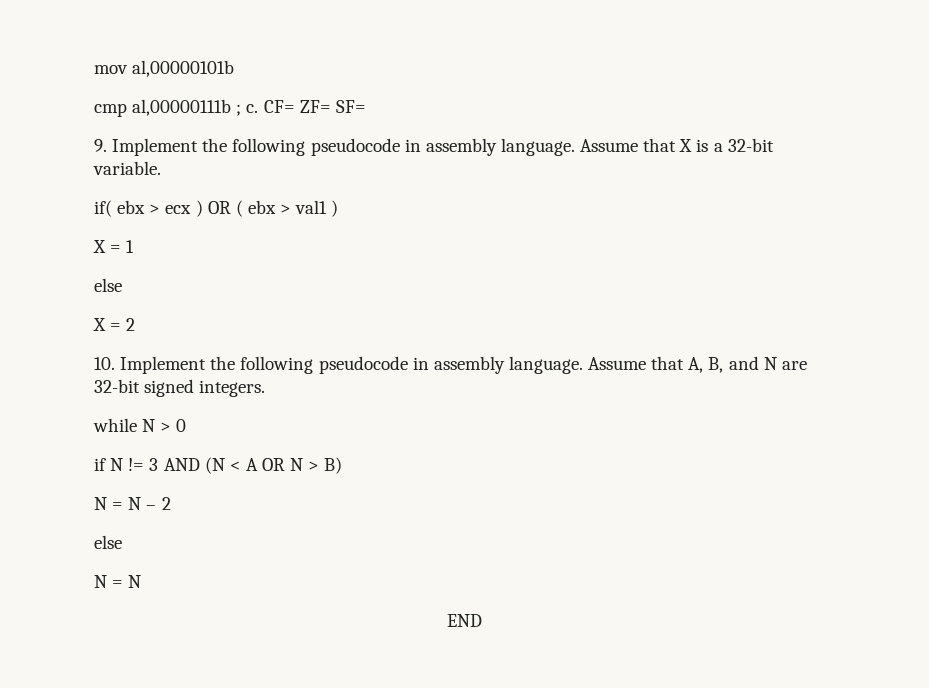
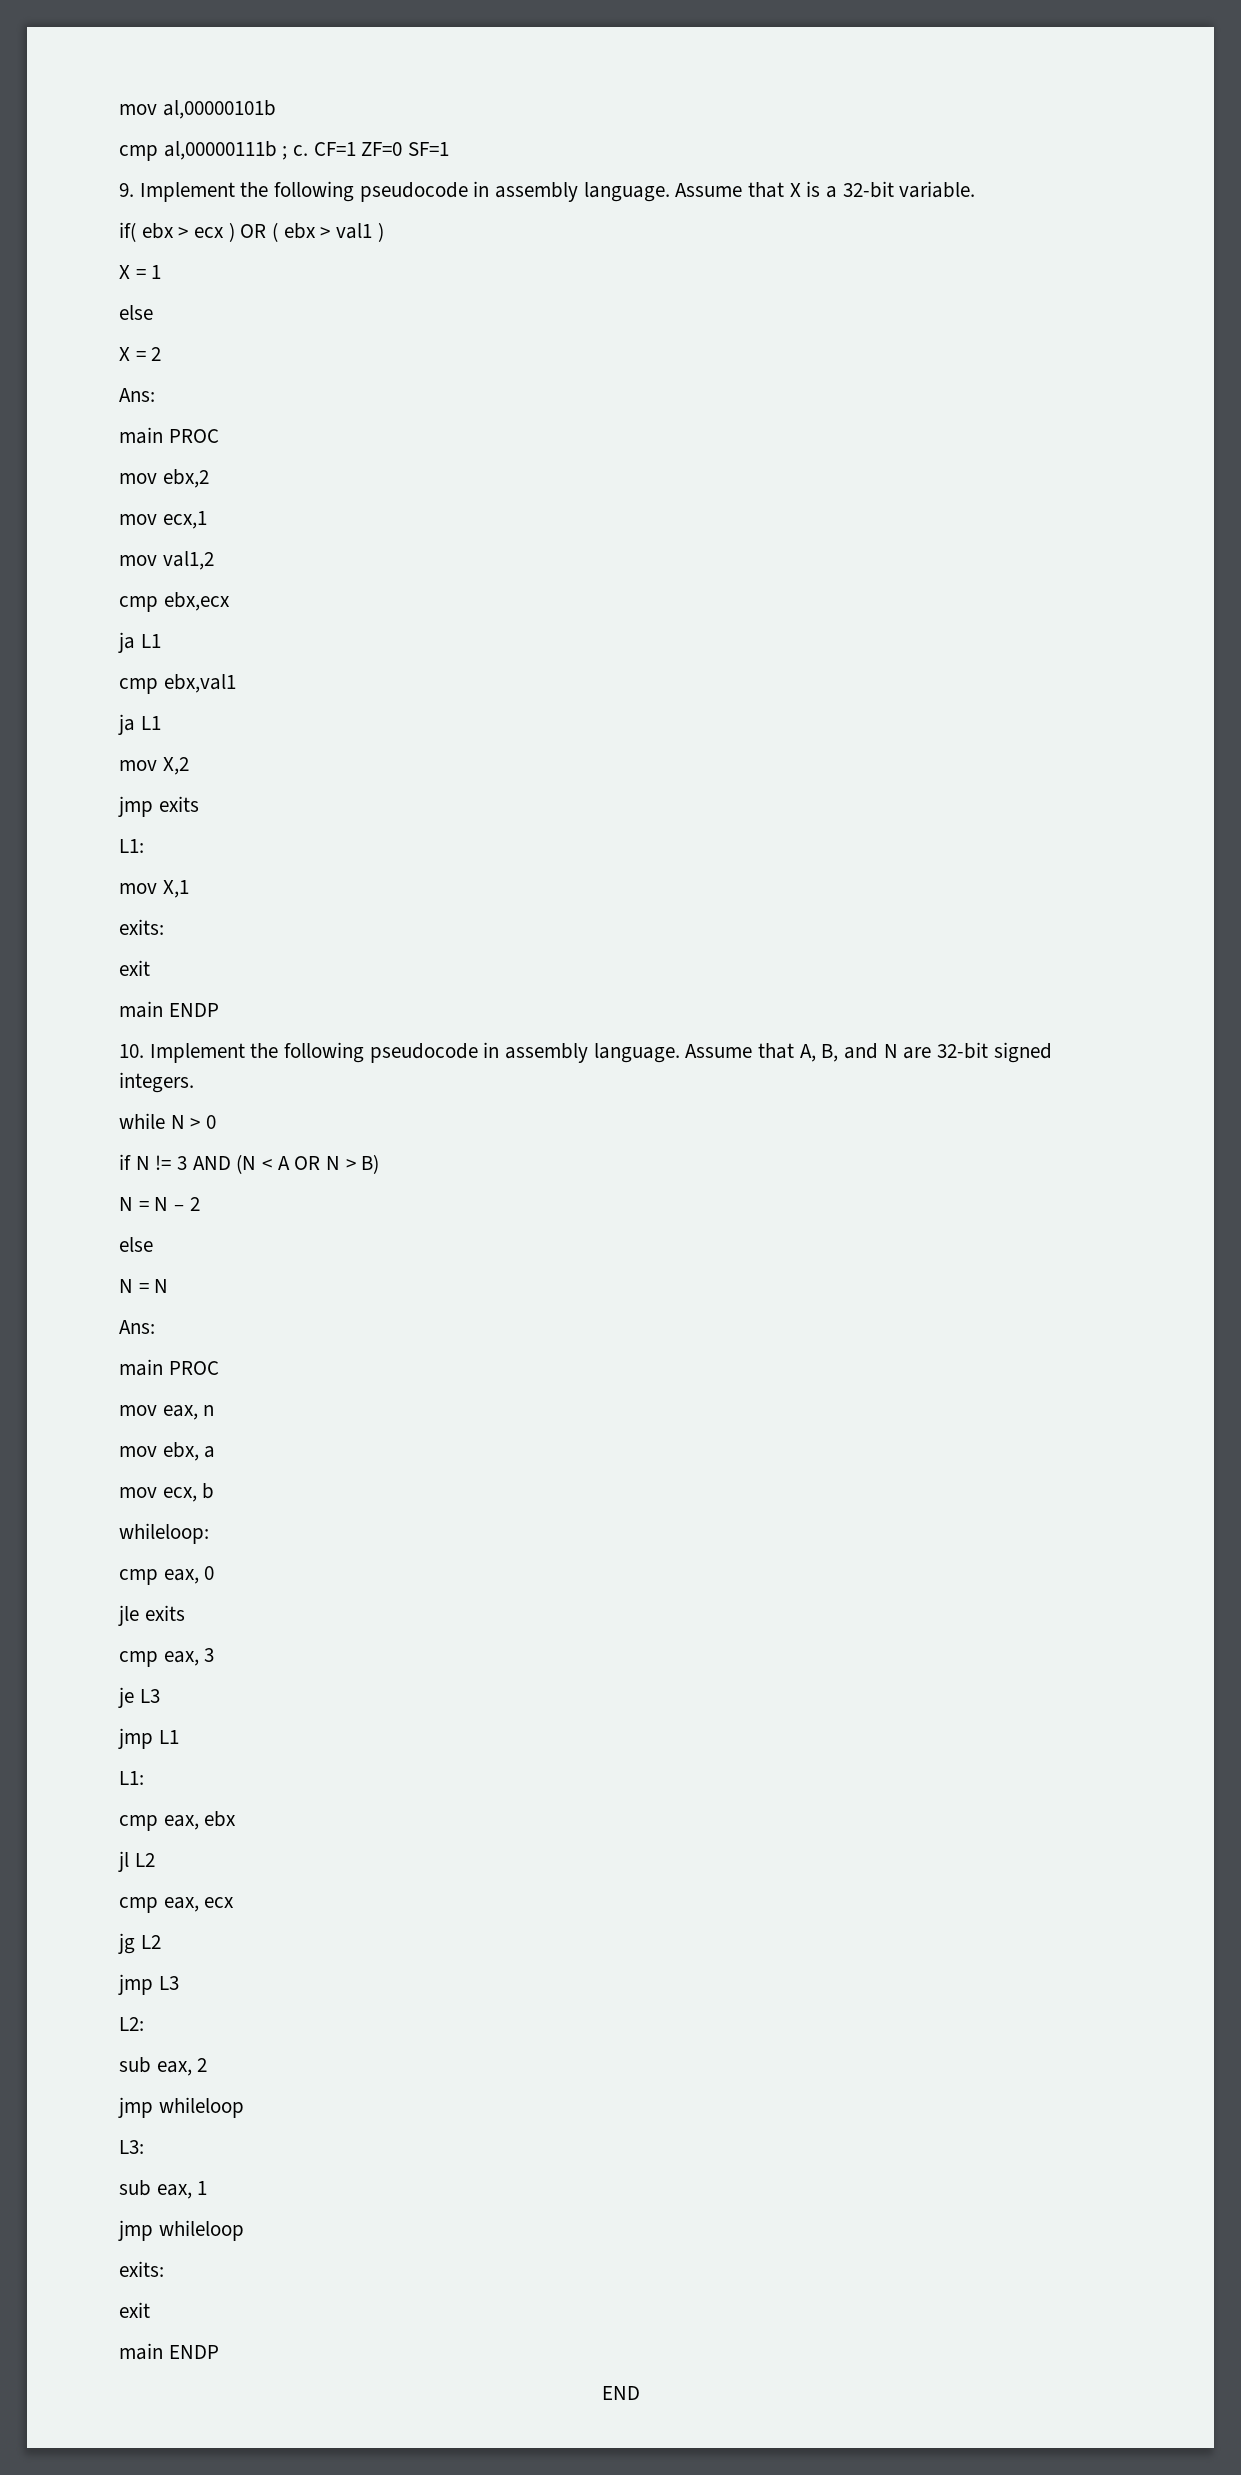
[263,100,366,113] CF= ZF= SF= -> [313,142,450,156] CF=1 ZF=0 SF=1
(136, 324) none -> [119,388,155,402] [119,427,219,444] [119,469,209,488] [119,511,207,529] [119,551,214,570] [119,592,230,612] [118,632,161,653] [119,674,236,694] [118,714,161,735] [119,757,189,775] [118,796,199,817] [119,839,144,853] [119,880,189,898] [119,919,164,935] [119,960,150,976] [119,1001,219,1018] // Ans: // main PROC // mov ebx,2 // mov ecx,1 // mov val1,2 // cmp ebx,ecx // ja L1 // cmp ebx,val1 // ja L1 // mov X,2 // jmp exits // L1: // mov X,1 // exits: // exit // main ENDP
(142, 581) none -> [119,1320,155,1334] [119,1359,219,1376] [119,1405,215,1420] [119,1442,216,1461] [119,1483,215,1502] [119,1523,209,1544] [119,1566,215,1585] [118,1605,185,1626] [119,1648,215,1667] [118,1687,160,1708] [118,1728,179,1749] [119,1771,144,1785] [119,1811,237,1831] [118,1851,155,1872] [119,1897,235,1913] [118,1933,161,1954] [118,1974,179,1995] [119,2017,144,2031] [119,2057,208,2076] [118,2097,244,2118] [119,2140,144,2154] [119,2180,208,2199] [118,2220,244,2241] [119,2261,164,2277] [119,2302,150,2318] [119,2343,219,2360] // Ans: // main PROC // mov eax, n // mov ebx, a // mov ecx, b // whileloop: // cmp eax, 0 // jle exits // cmp eax, 3 // je L3 // jmp L1 // L1: // cmp eax, ebx // jl L2 // cmp eax, ecx // jg L2 // jmp L3 // L2: // sub eax, 2 // jmp whileloop // L3: // sub eax, 1 // jmp whileloop // exits: // exit // main ENDP

